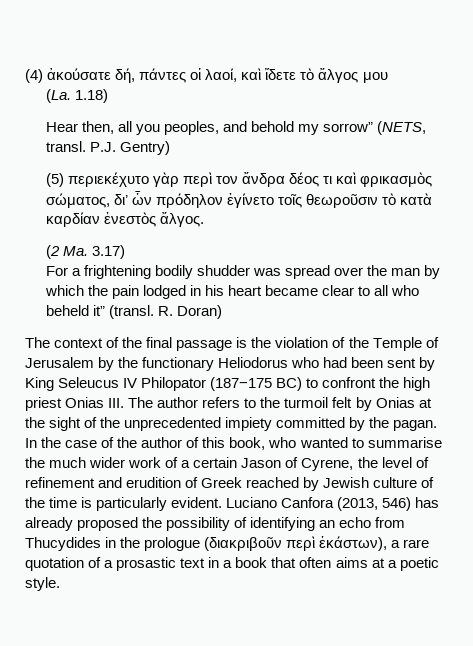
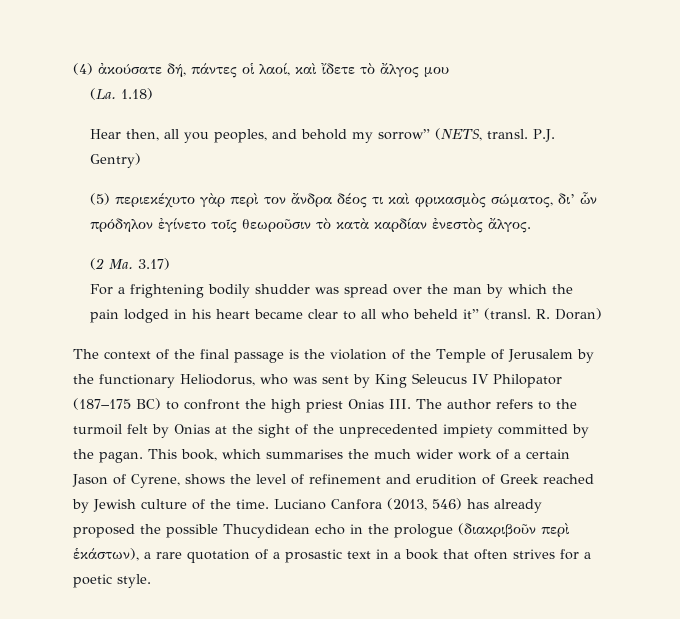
[218,357,384,368] Heliodorus who had been -> [180,374,317,386] Heliodorus, who was
[25,437,442,450] In the case of the author of this book, who wanted to summarise -> [148,449,343,461] This book, which summarises
(354, 464) none -> [185,474,225,485] shows
[49,497,223,511] time is particularly evident. -> [236,499,269,509] time.
[166,517,406,531] [25,537,101,551] possibility of identifying an echo from Thucydides -> [166,524,345,538] possible Thucydidean echo
[335,557,385,568] aims at -> [513,549,579,560] strives for

